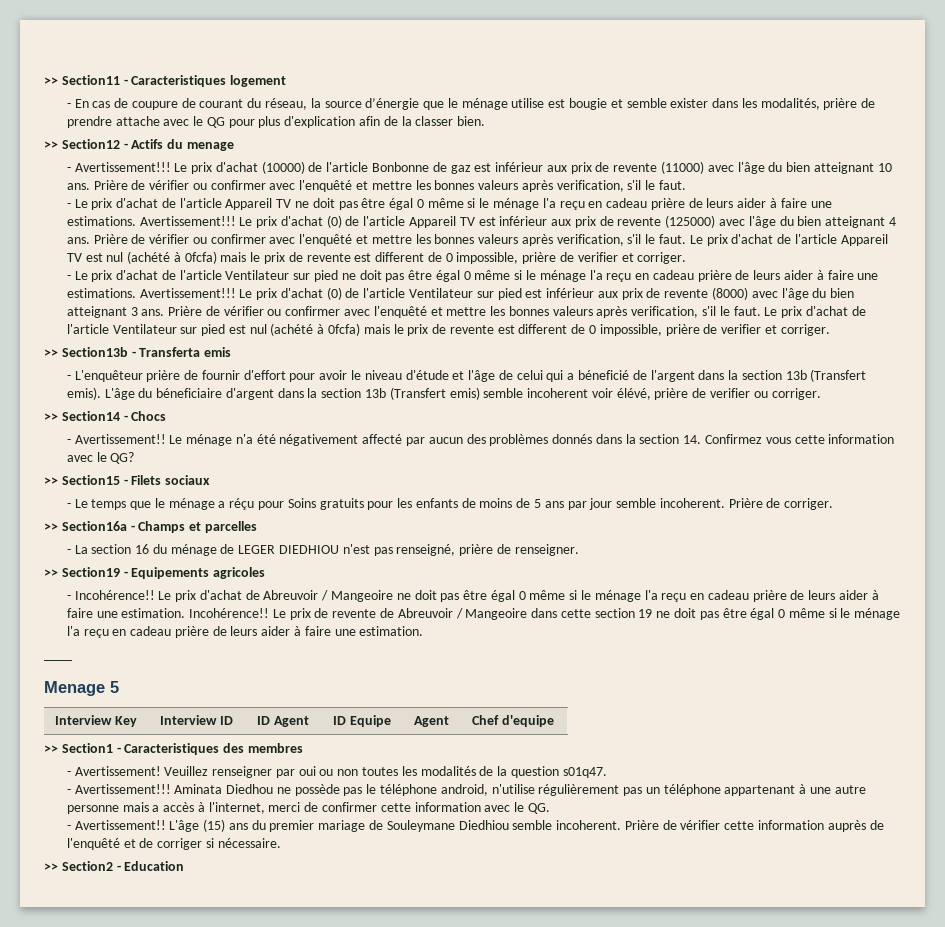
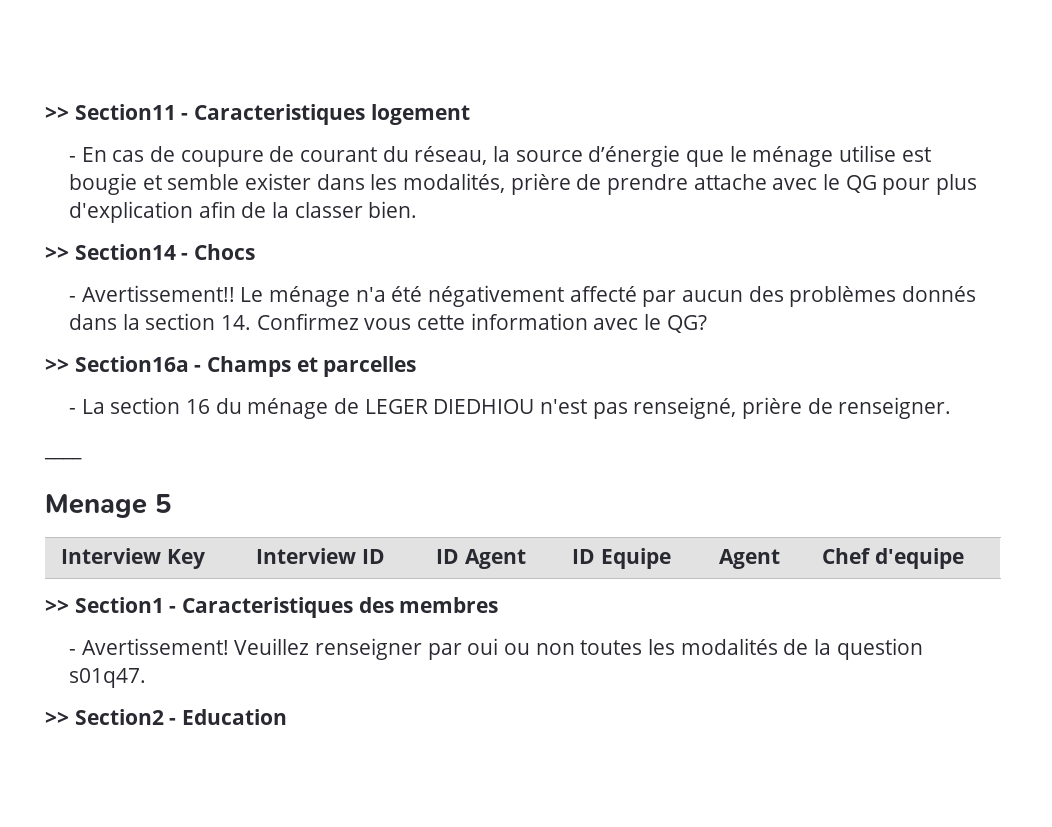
[44,139,234,151] [66,161,892,174] [66,180,687,192] [66,198,832,210] [66,215,896,228] [66,234,888,246] [66,251,687,264] [66,270,879,282] [66,287,855,300] [66,306,866,318] [66,323,830,336] [44,347,232,357] [66,369,867,382] [66,387,821,400] // >> Section12 - Actifs du menage // - Avertissement!!! Le prix d'achat (10000) de l'article Bonbonne de gaz est inférieur aux prix de revente (11000) avec l'âge du bien atteignant 10 ans. Prière de vérifier ou confirmer avec l'enquêté et mettre les bonnes valeurs après verification, s'il le faut. // - Le prix d'achat de l'article Appareil TV ne doit pas être égal 0 même si le ménage l'a reçu en cadeau prière de leurs aider à faire une estimations. Avertissement!!! Le prix d'achat (0) de l'article Appareil TV est inférieur aux prix de revente (125000) avec l'âge du bien atteignant 4 ans. Prière de vérifier ou confirmer avec l'enquêté et mettre les bonnes valeurs après verification, s'il le faut. Le prix d'achat de l'article Appareil TV est nul (achété à 0fcfa) mais le prix de revente est different de 0 impossible, prière de verifier et corriger. // - Le prix d'achat de l'article Ventilateur sur pied ne doit pas être égal 0 même si le ménage l'a reçu en cadeau prière de leurs aider à faire une estimations. Avertissement!!! Le prix d'achat (0) de l'article Ventilateur sur pied est inférieur aux prix de revente (8000) avec l'âge du bien atteignant 3 ans. Prière de vérifier ou confirmer avec l'enquêté et mettre les bonnes valeurs après verification, s'il le faut. Le prix d'achat de l'article Ventilateur sur pied est nul (achété à 0fcfa) mais le prix de revente est different de 0 impossible, prière de verifier et corriger. // >> Section13b - Transferta emis // - L'enquêteur prière de fournir d'effort pour avoir le niveau d'étude et l'âge de celui qui a béneficié de l'argent dans la section 13b (Transfert emis). L'âge du béneficiaire d'argent dans la section 13b (Transfert emis) semble incoherent voir élévé, prière de verifier ou corriger. -> (418, 209) none
[44,475,211,485] [66,498,834,510] // >> Section15 - Filets sociaux // - Le temps que le ménage a réçu pour Soins gratuits pour les enfants de moins de 5 ans par jour semble incoherent. Prière de corriger. -> (707, 324) none
[44,567,266,579] [66,590,879,602] [66,608,901,620] [66,626,424,638] // >> Section19 - Equipements agricoles // - Incohérence!! Le prix d'achat de Abreuvoir / Mangeoire ne doit pas être égal 0 même si le ménage l'a reçu en cadeau prière de leurs aider à faire une estimation. Incohérence!! Le prix de revente de Abreuvoir / Mangeoire dans cette section 19 ne doit pas être égal 0 même si le ménage l'a reçu en cadeau prière de leurs aider à faire une estimation. -> (952, 408) none
[66,784,866,796] [66,802,550,814] [66,819,884,832] [66,838,281,850] // - Avertissement!!! Aminata Diedhou ne possède pas le téléphone android, n'utilise régulièrement pas un téléphone appartenant à une autre personne mais a accès à l'internet, merci de confirmer cette information avec le QG. // - Avertissement!! L'âge (15) ans du premier mariage de Souleymane Diedhiou semble incoherent. Prière de vérifier cette information auprès de l'enquêté et de corriger si nécessaire. -> (147, 678) none

